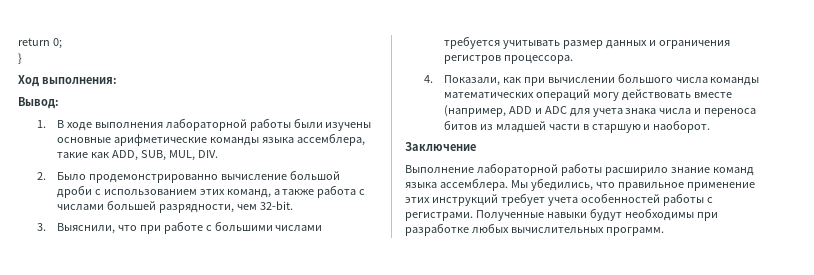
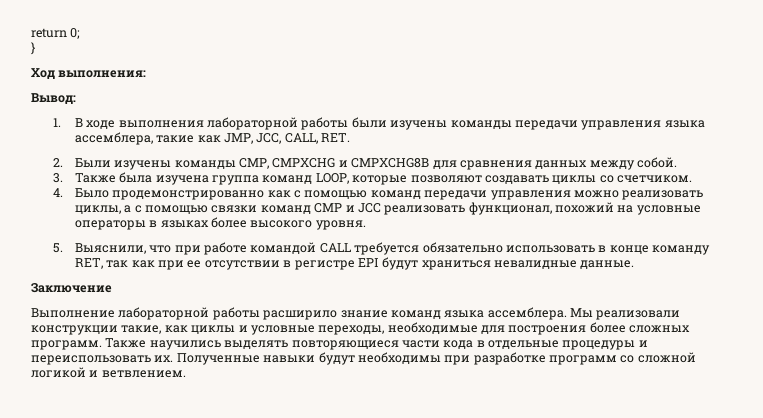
[56,134,259,146] основные арифметические команды -> [450,120,662,130] команды передачи управления
[111,150,218,161] [37,170,340,183] [56,185,366,198] [56,200,293,213] [37,221,323,234] [443,36,730,49] [443,55,573,64] [424,73,760,86] [443,89,732,101] [443,105,757,117] [443,120,711,133] ADD, SUB, MUL, DIV. // 2. Было продемонстрированно вычисление большой дроби с использованием этих команд, а также работа с числами большей разрядности, чем 32-bit. // 3. Выяснили, что при работе с большими числами требуется учитывать размер данных и ограничения регистров процессора. // 4. Показали, как при вычислении большого числа команды математических операций могу действовать вместе (например, ADD и ADC для учета знака числа и переноса битов из младшей части в старшую и наоборот. -> [224,133,351,144] [52,157,678,170] [52,172,693,185] [52,188,704,200] [74,202,701,215] [74,217,366,230] [52,242,711,255] [74,257,635,270] JMP, JCC, CALL, RET. // 2. Были изучены команды CMP, CMPXCHG и CMPXCHG8B для сравнения данных между собой. // 3. Также была изучена группа команд LOOP, которые позволяют создавать циклы со счетчиком. // 4. Было продемонстрированно как с помощью команд передачи управления можно реализовать циклы, а с помощью связки команд CMP и JCC реализовать функционал, похожий на условные операторы в языках более высокого уровня. // 5. Выяснили, что при работе командой CALL требуется обязательно использовать в конце команду RET, так как при ее отсутствии в регистре EPI будут храниться невалидные данные.
[530,178,755,191] [405,193,713,206] [405,212,473,221] убедились, что правильное применение этих инструкций требует учета особенностей работы с регистрами. -> [596,310,681,320] [31,322,691,335] [31,338,648,350] [31,355,174,365] реализовали конструкции такие, как циклы и условные переходы, необходимые для построения более сложных программ. Также научились выделять повторяющиеся части кода в отдельные процедуры и переиспользовать их.
[471,223,664,236] любых вычислительных программ. -> [549,352,696,365] [31,367,186,378] программ со сложной логикой и ветвлением.

